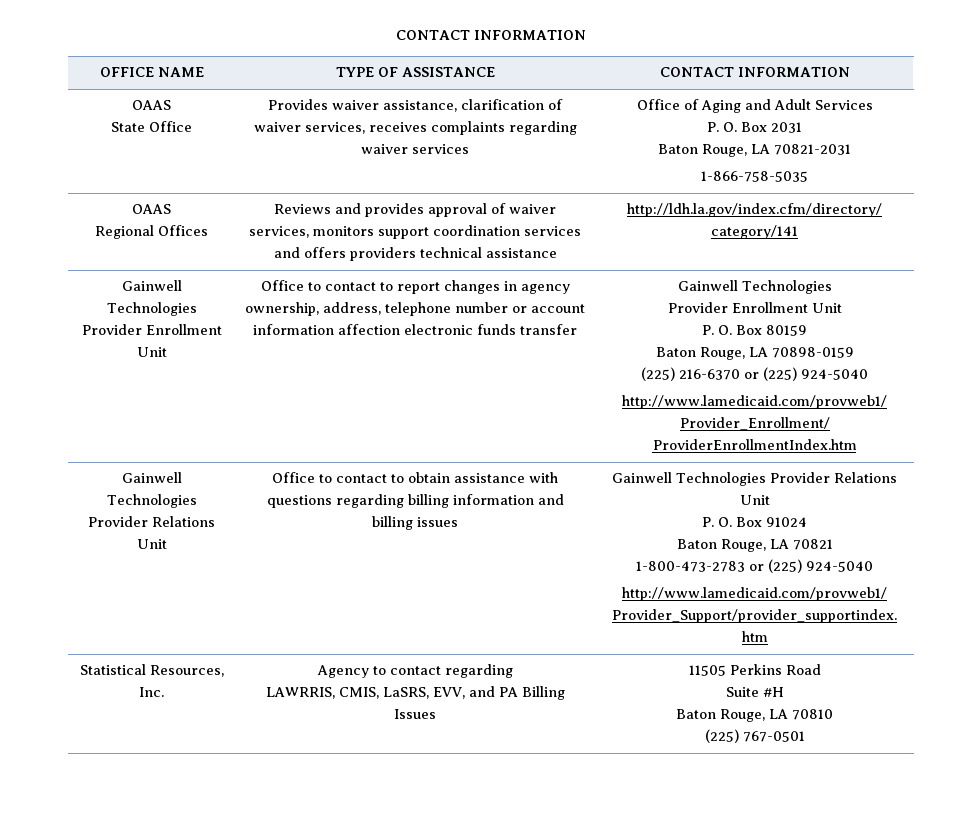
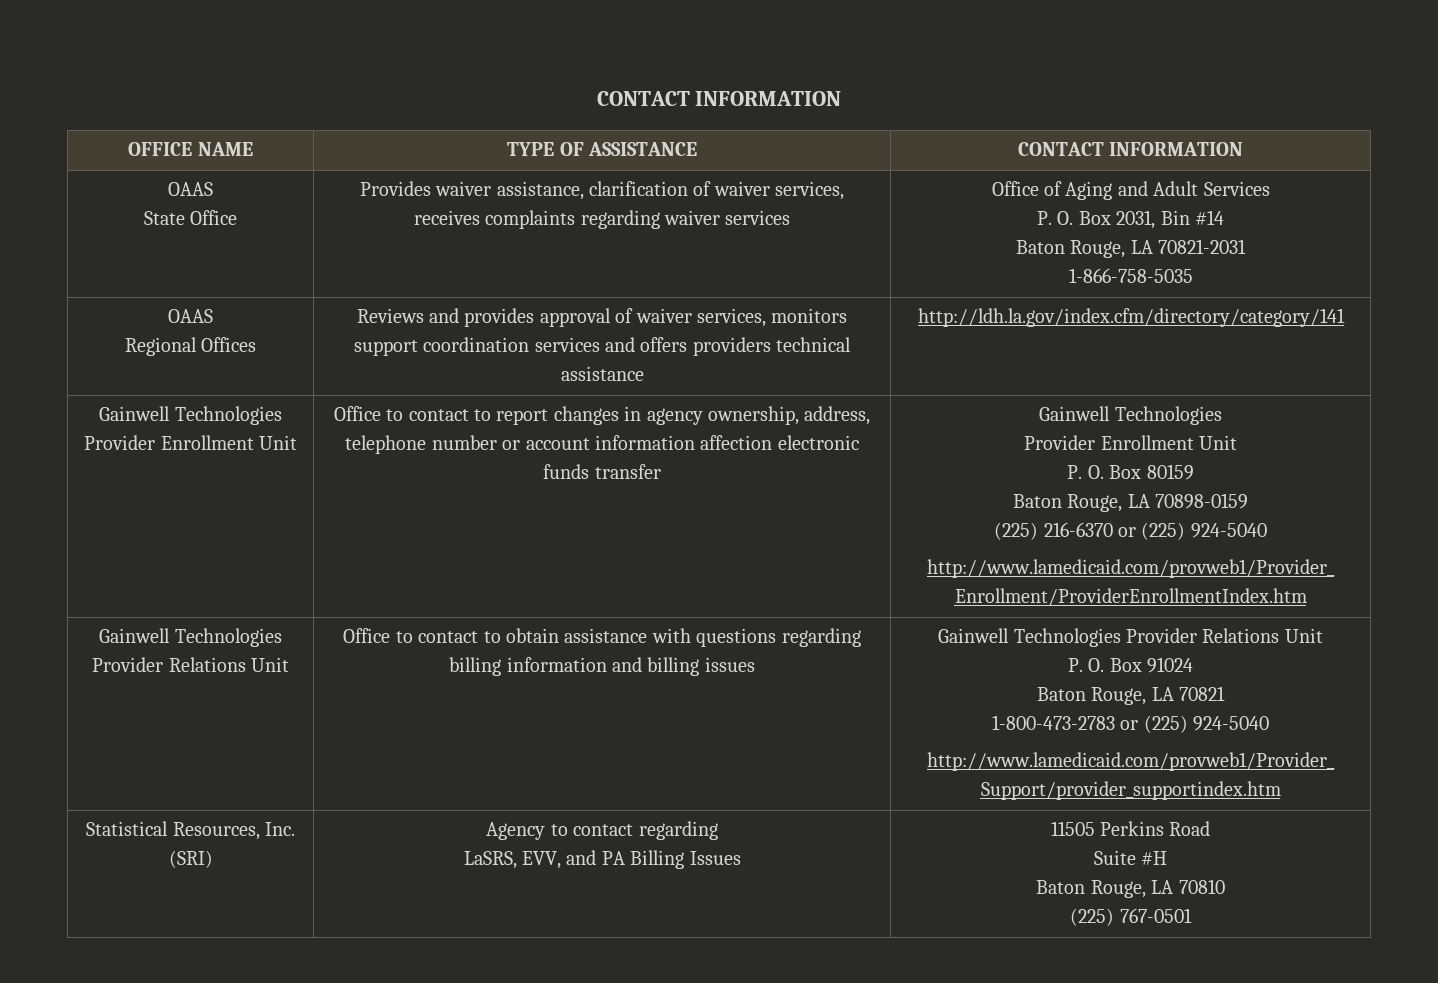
[770,122,802,133] 2031 -> [1116,210,1224,229] 2031, Bin #14
(164, 692) none -> [168,850,213,868] (SRI)
[265,687,379,699] LAWRRIS, CMIS, -> (718, 830) none

